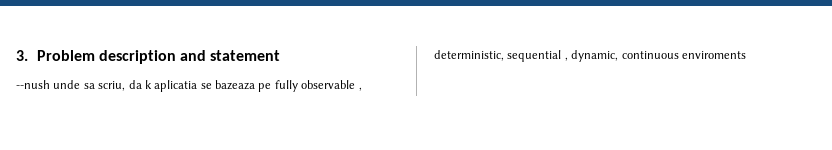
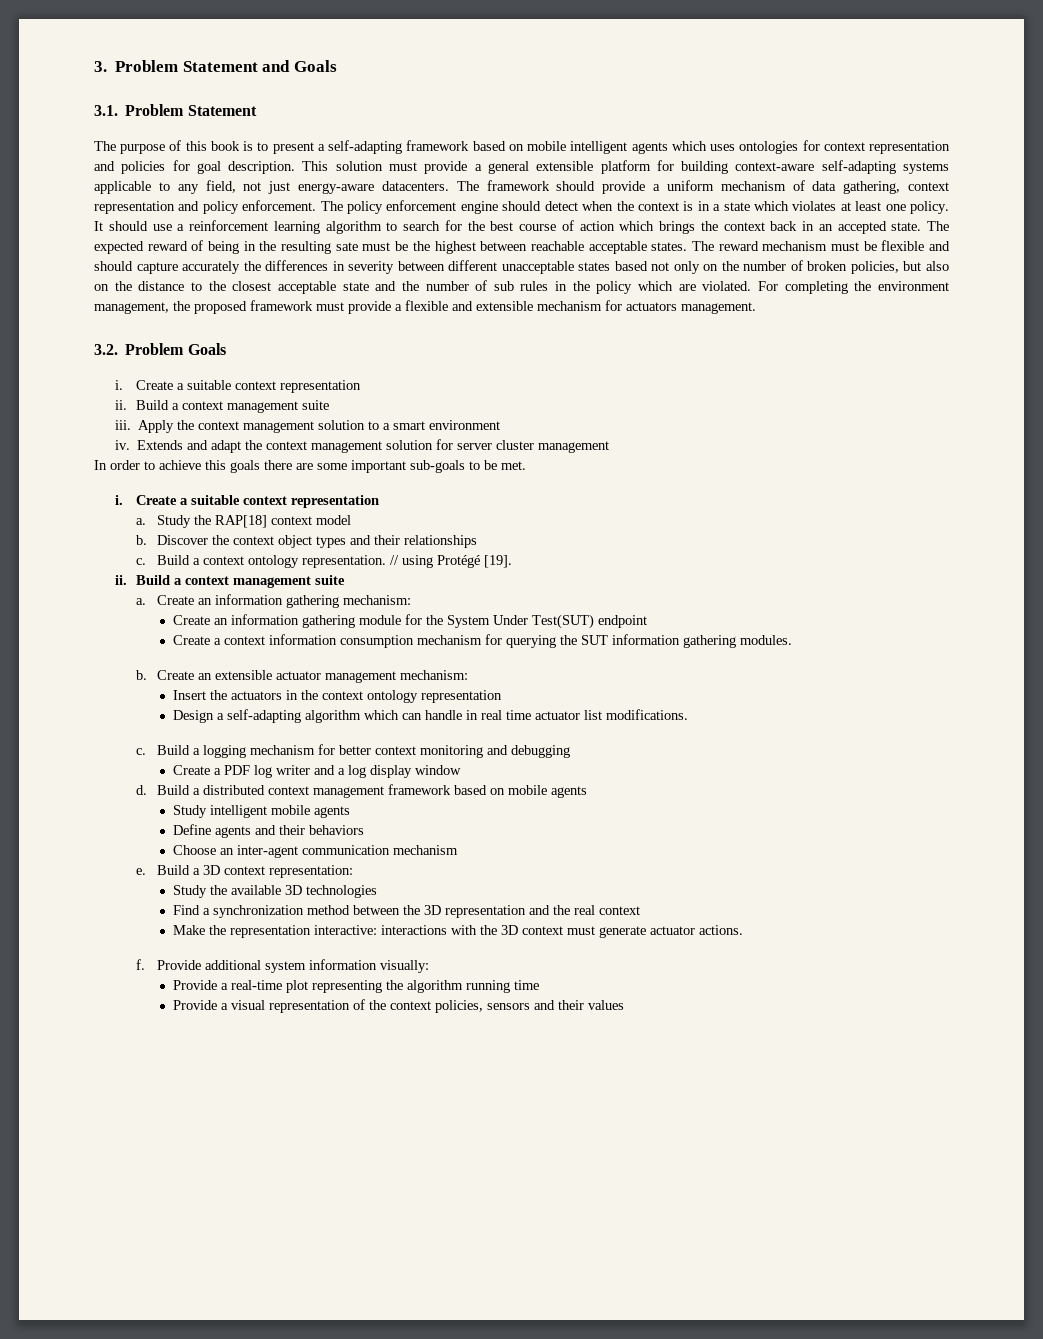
[98,50,281,64] [16,80,362,92] [434,50,746,62] description and statement // --nush unde sa scriu, da k aplicatia se bazeaza pe fully observable , deterministic, sequential , dynamic, continuous enviroments -> [182,60,337,72] [94,104,257,116] [94,140,950,154] [94,160,949,174] [94,180,950,194] [94,200,949,214] [94,220,949,234] [94,240,950,254] [94,260,949,274] [94,280,950,294] [94,300,756,314] [94,343,226,355] [115,380,362,393] [115,400,330,413] [115,420,501,433] [115,439,610,453] [94,460,526,473] [115,495,380,508] [136,515,352,528] [136,535,478,548] [136,555,513,568] [115,575,346,588] [136,594,412,608] [172,614,647,629] [172,634,792,648] [136,670,469,683] [172,690,502,703] [172,709,688,723] [136,744,571,758] [172,765,461,778] [136,784,588,798] [172,805,350,818] [172,824,364,838] [172,845,458,858] [136,865,354,878] [172,885,377,898] [172,905,640,918] [172,925,743,938] [136,959,430,973] [172,980,539,993] [172,999,624,1013] Statement and Goals // 3.1. Problem Statement // The purpose of this book is to present a self-adapting framework based on mobile intelligent agents which uses ontologies for context representation and policies for goal description. This solution must provide a general extensible platform for building context-aware self-adapting systems applicable to any field, not just energy-aware datacenters. The framework should provide a uniform mechanism of data gathering, context representation and policy enforcement. The policy enforcement engine should detect when the context is in a state which violates at least one policy. It should use a reinforcement learning algorithm to search for the best course of action which brings the context back in an accepted state. The expected reward of being in the resulting sate must be the highest between reachable acceptable states. The reward mechanism must be flexible and should capture accurately the differences in severity between different unacceptable states based not only on the number of broken policies, but also on the distance to the closest acceptable state and the number of sub rules in the policy which are violated. For completing the environment management, the proposed framework must provide a flexible and extensible mechanism for actuators management. // 3.2. Problem Goals // i. Create a suitable context representation // ii. Build a context management suite // iii. Apply the context management solution to a smart environment // iv. Extends and adapt the context management solution for server cluster management // In order to achieve this goals there are some important sub-goals to be met. // i. Create a suitable context representation // a. Study the RAP[18] context model // b. Discover the context object types and their relationships // c. Build a context ontology representation. // using Protégé [19]. // ii. Build a context management suite // a. Create an information gathering mechanism: // Create an information gathering module for the System Under Test(SUT) endpoint // Create a context information consumption mechanism for querying the SUT information gathering modules. // b. Create an extensible actuator management mechanism: // Insert the actuators in the context ontology representation // Design a self-adapting algorithm which can handle in real time actuator list modifications. // c. Build a logging mechanism for better context monitoring and debugging // Create a PDF log writer and a log display window // d. Build a distributed context management framework based on mobile agents // Study intelligent mobile agents // Define agents and their behaviors // Choose an inter-agent communication mechanism // e. Build a 3D context representation: // Study the available 3D technologies // Find a synchronization method between the 3D representation and the real context // Make the representation interactive: interactions with the 3D context must generate actuator actions. // f. Provide additional system information visually: // Provide a real-time plot representing the algorithm running time // Provide a visual representation of the context policies, sensors and their values

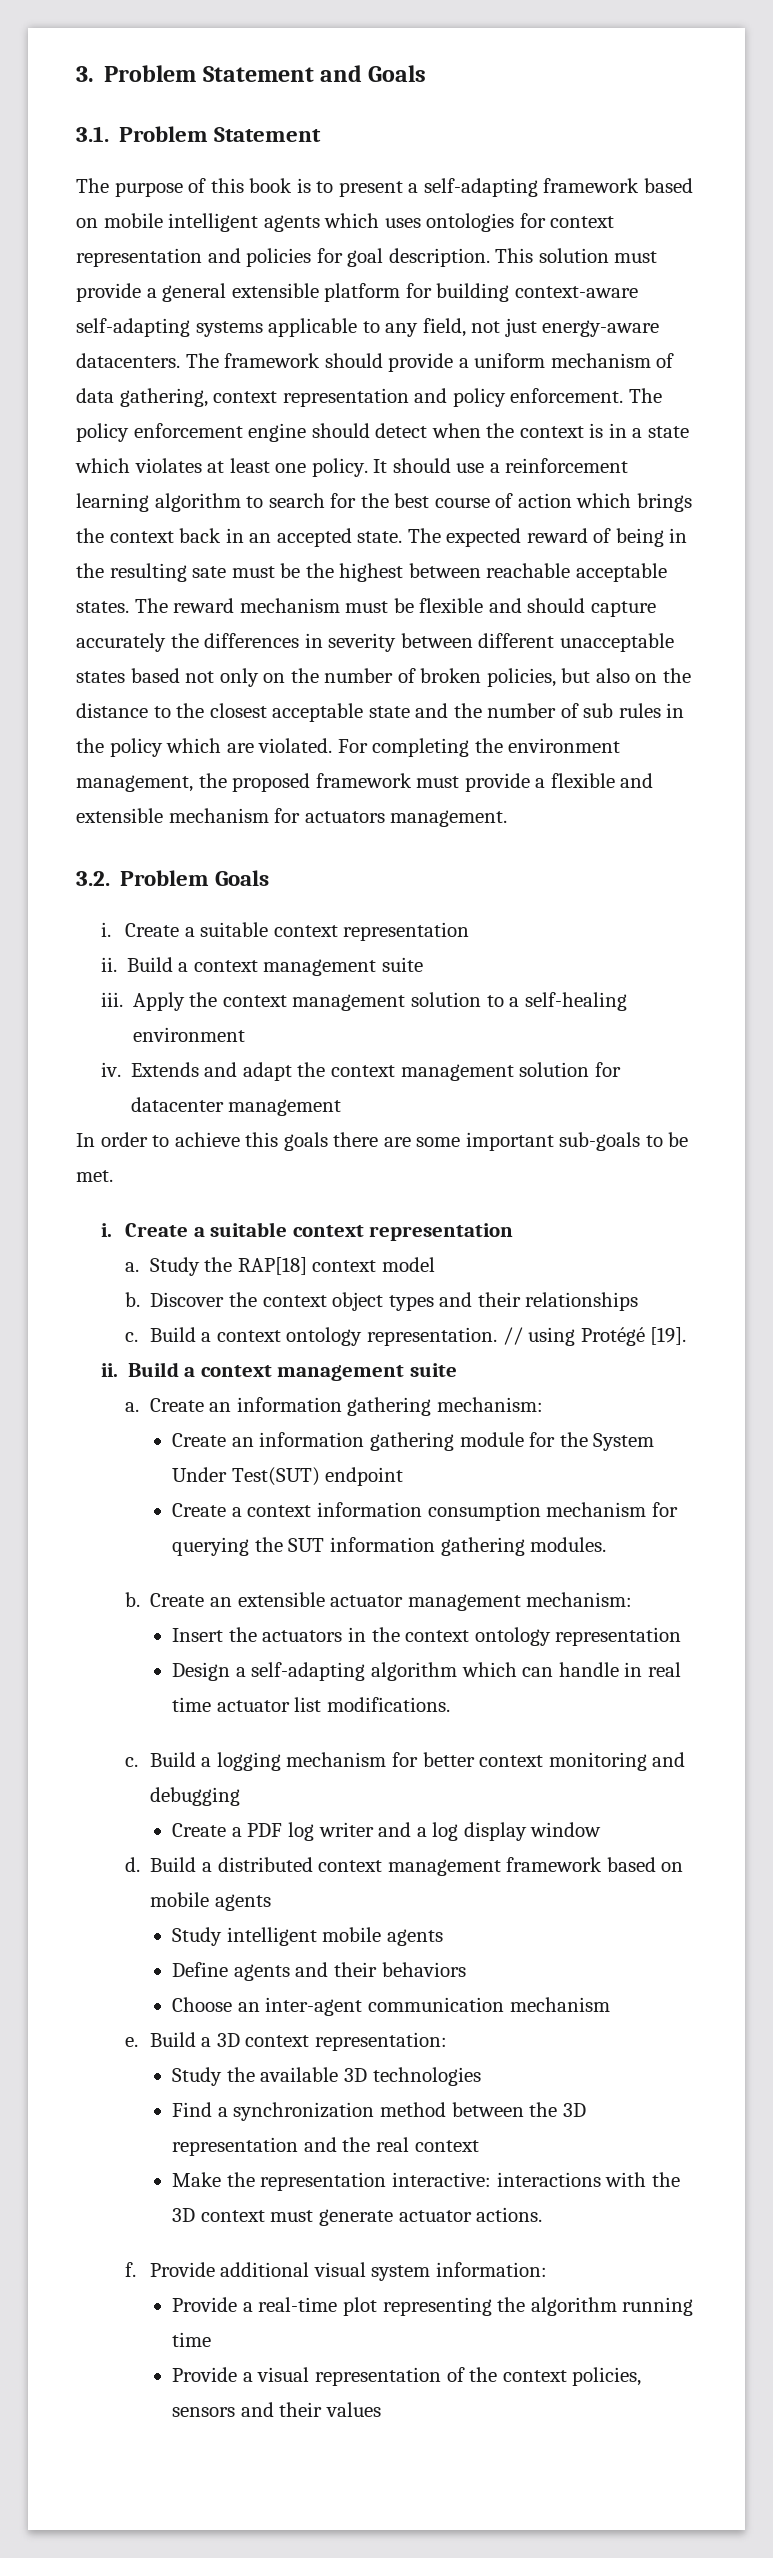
[393,421,426,430] smart -> [524,992,627,1011] self-healing
[457,440,535,450] server cluster -> [130,1097,224,1112] datacenter
[265,959,430,973] system information visually: -> [313,2262,547,2281] visual system information:

